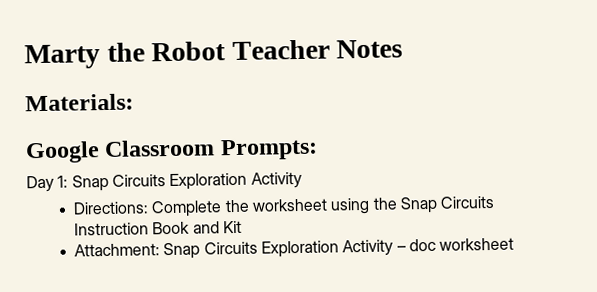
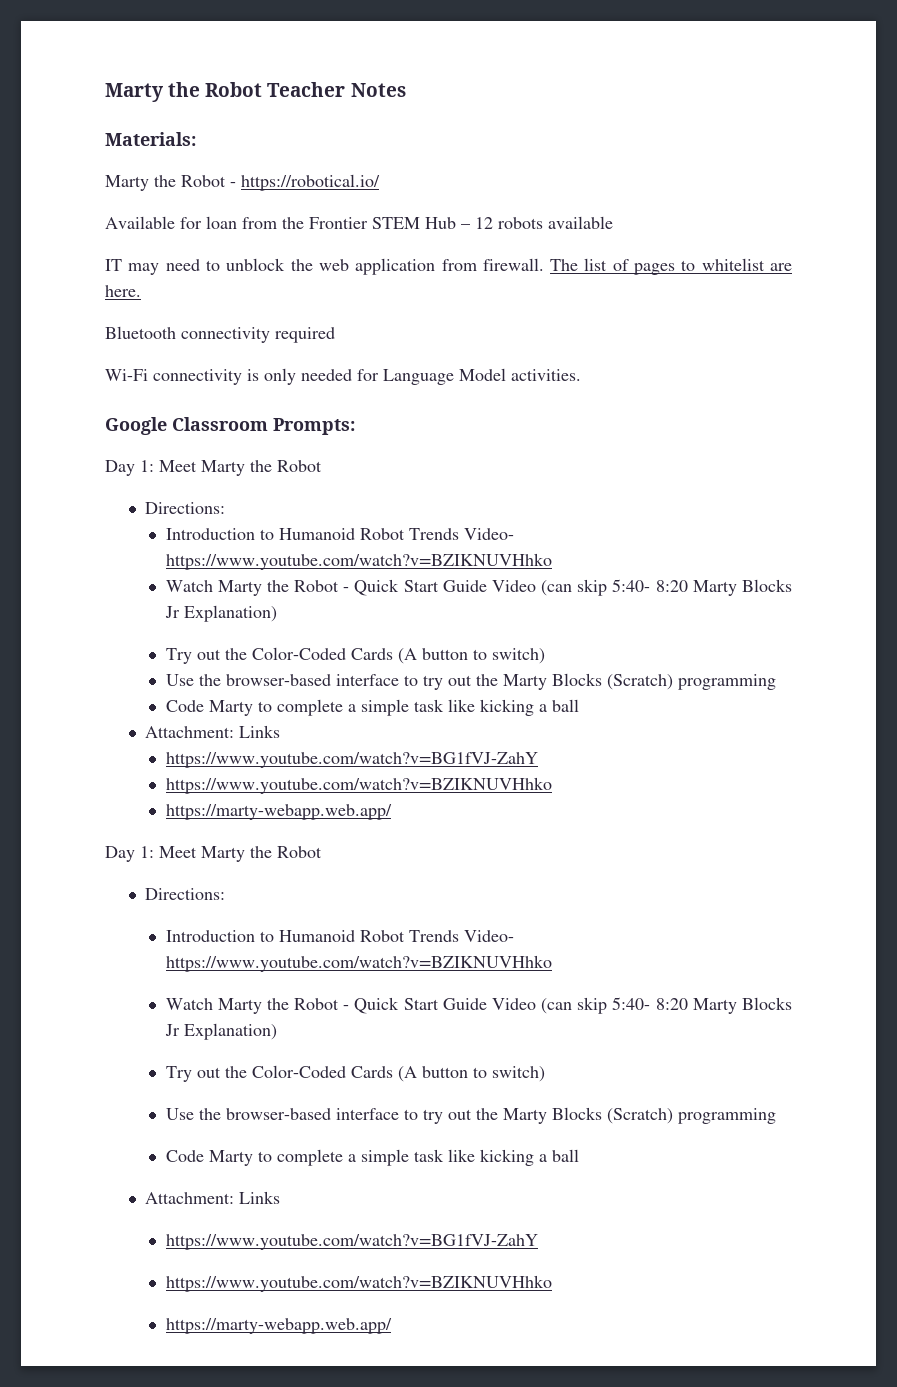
(134, 102) none -> [105,174,380,191] [105,216,613,229] [105,258,792,275] [105,285,141,297] [105,326,335,343] [105,368,581,385] // Marty the Robot - https://robotical.io/ // Available for loan from the Frontier STEM Hub – 12 robots available // IT may need to unblock the web application from firewall. The list of pages to whitelist are here. // Bluetooth connectivity required // Wi-Fi connectivity is only needed for Language Model activities.
[71,171,302,192] [73,195,495,218] [74,220,243,236] [74,237,515,260] Snap Circuits Exploration Activity // Directions: Complete the worksheet using the Snap Circuits Instruction Book and Kit // Attachment: Snap Circuits Exploration Activity – doc worksheet -> [159,460,322,476] [145,502,226,514] [165,528,514,540] [165,553,552,570] [165,579,793,596] [164,605,277,622] [165,647,545,664] [165,673,776,690] [165,699,579,716] [145,725,281,738] [165,752,538,768] [165,777,552,794] [165,804,392,820] [105,846,322,862] [145,888,226,900] [165,930,514,942] [165,955,552,972] [165,997,793,1014] [164,1023,277,1040] [165,1065,545,1082] [165,1107,776,1124] [165,1149,579,1166] [145,1191,281,1204] [165,1234,538,1250] [165,1275,552,1292] [165,1318,392,1334] Meet Marty the Robot // Directions: // Introduction to Humanoid Robot Trends Video- https://www.youtube.com/watch?v=BZIKNUVHhko // Watch Marty the Robot - Quick Start Guide Video (can skip 5:40- 8:20 Marty Blocks Jr Explanation) // Try out the Color-Coded Cards (A button to switch) // Use the browser-based interface to try out the Marty Blocks (Scratch) programming // Code Marty to complete a simple task like kicking a ball // Attachment: Links // https://www.youtube.com/watch?v=BG1fVJ-ZahY // https://www.youtube.com/watch?v=BZIKNUVHhko // https://marty-webapp.web.app/ // Day 1: Meet Marty the Robot // Directions: // Introduction to Humanoid Robot Trends Video- https://www.youtube.com/watch?v=BZIKNUVHhko // Watch Marty the Robot - Quick Start Guide Video (can skip 5:40- 8:20 Marty Blocks Jr Explanation) // Try out the Color-Coded Cards (A button to switch) // Use the browser-based interface to try out the Marty Blocks (Scratch) programming // Code Marty to complete a simple task like kicking a ball // Attachment: Links // https://www.youtube.com/watch?v=BG1fVJ-ZahY // https://www.youtube.com/watch?v=BZIKNUVHhko // https://marty-webapp.web.app/

